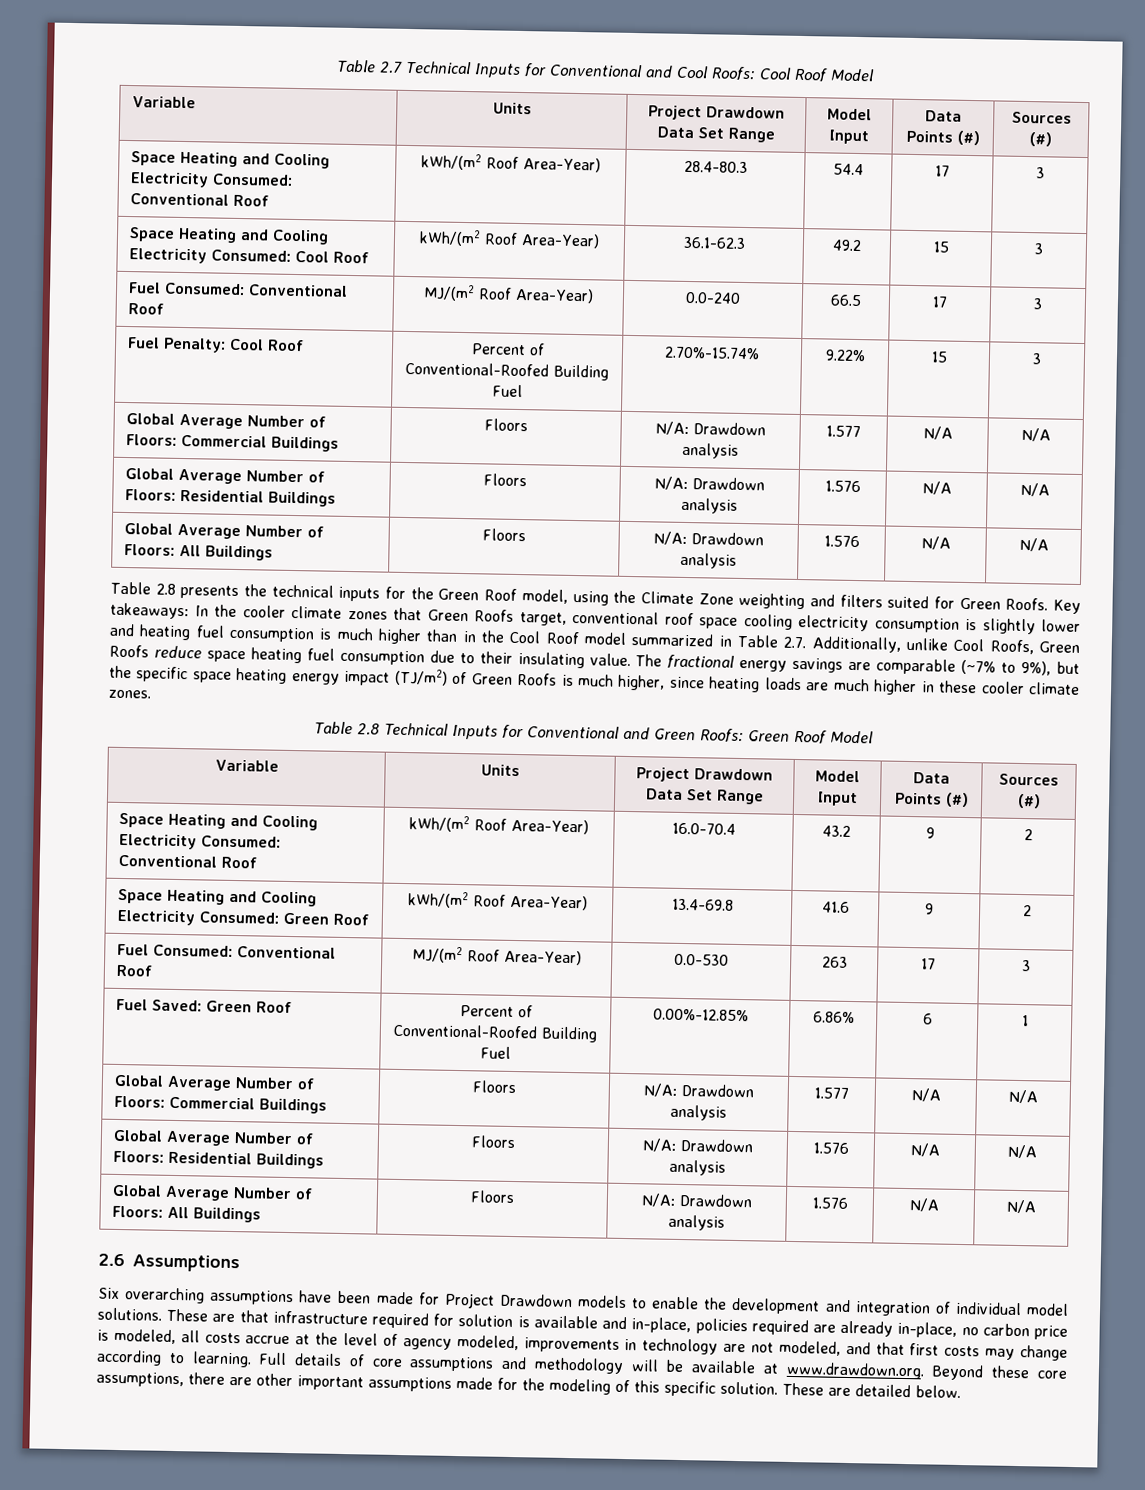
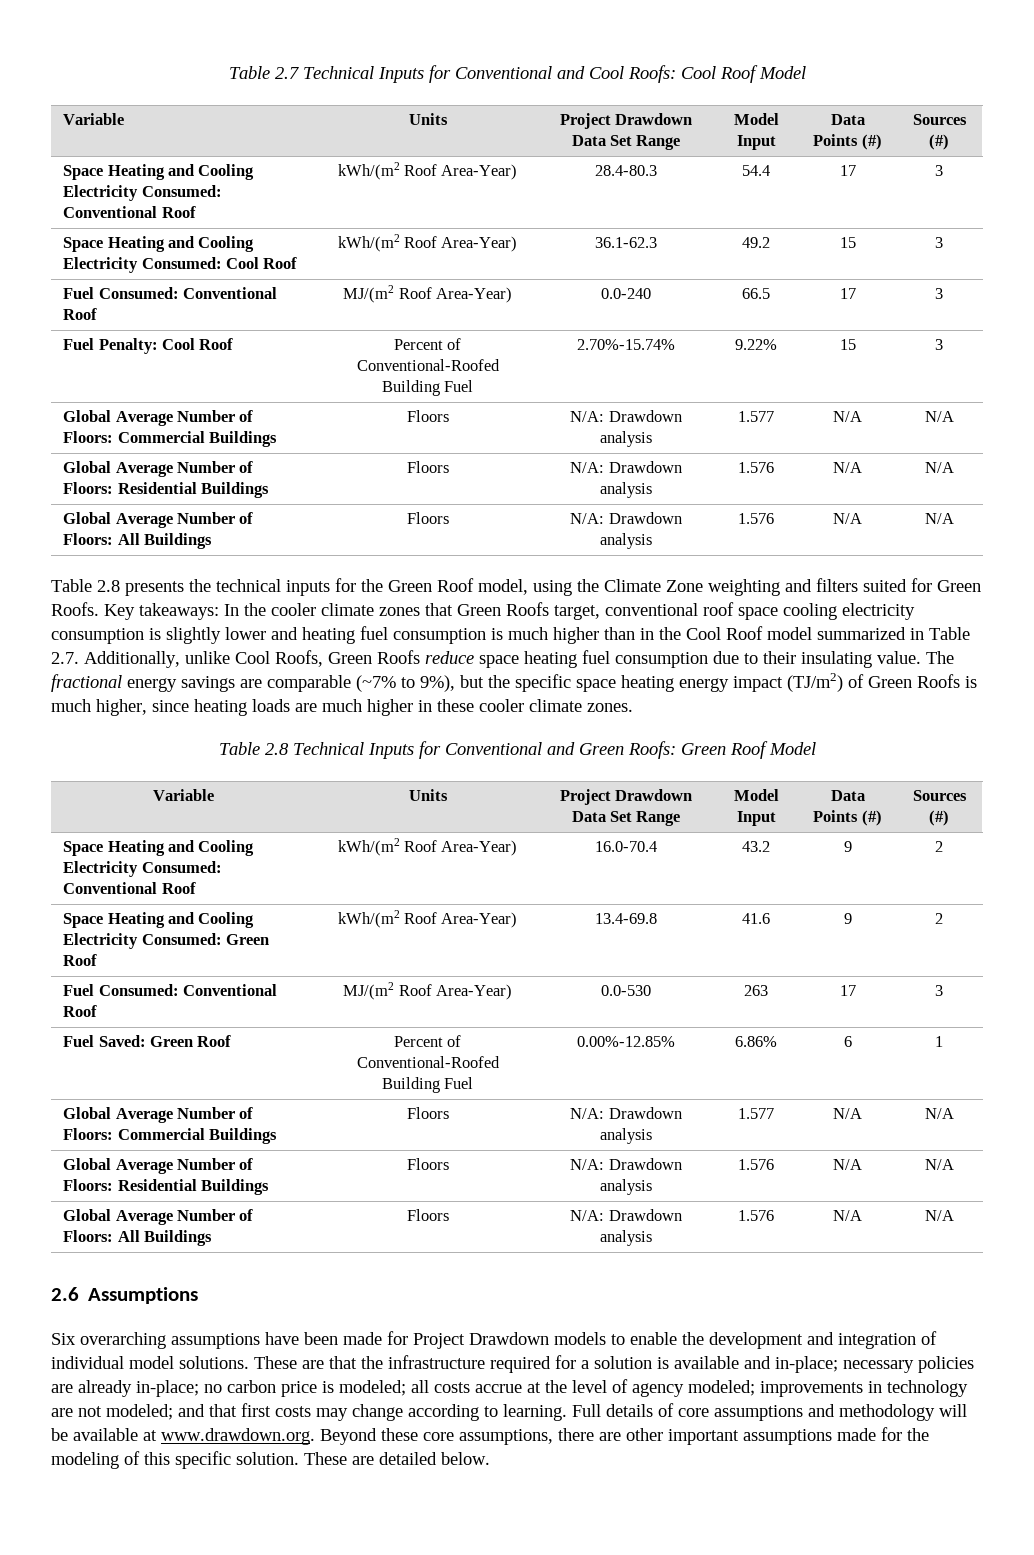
(269, 1316) none -> [361,1356,383,1369] the
(455, 1319) none -> [581,1360,589,1369] a
[631,1317,809,1336] in-place, policies required -> [775,1356,974,1373] in-place; necessary policies
[897,1321,958,1338] in-place, -> [136,1380,199,1397] in-place;
[113,1328,176,1345] modeled, -> [339,1380,406,1396] modeled;
[456,1335,519,1351] modeled, -> [688,1380,755,1396] modeled;
[778,1340,841,1356] modeled, -> [106,1404,173,1420] modeled;

